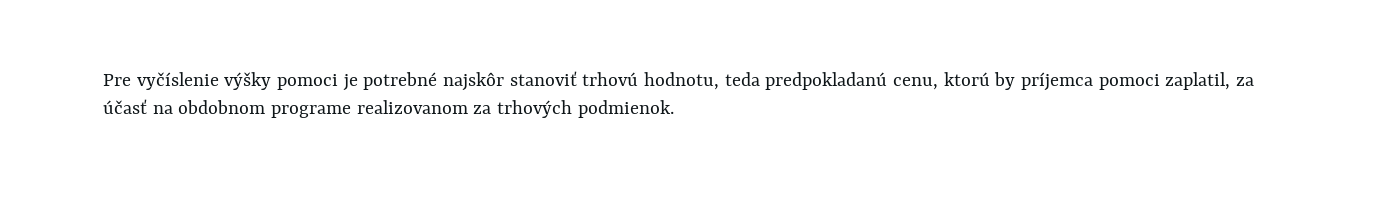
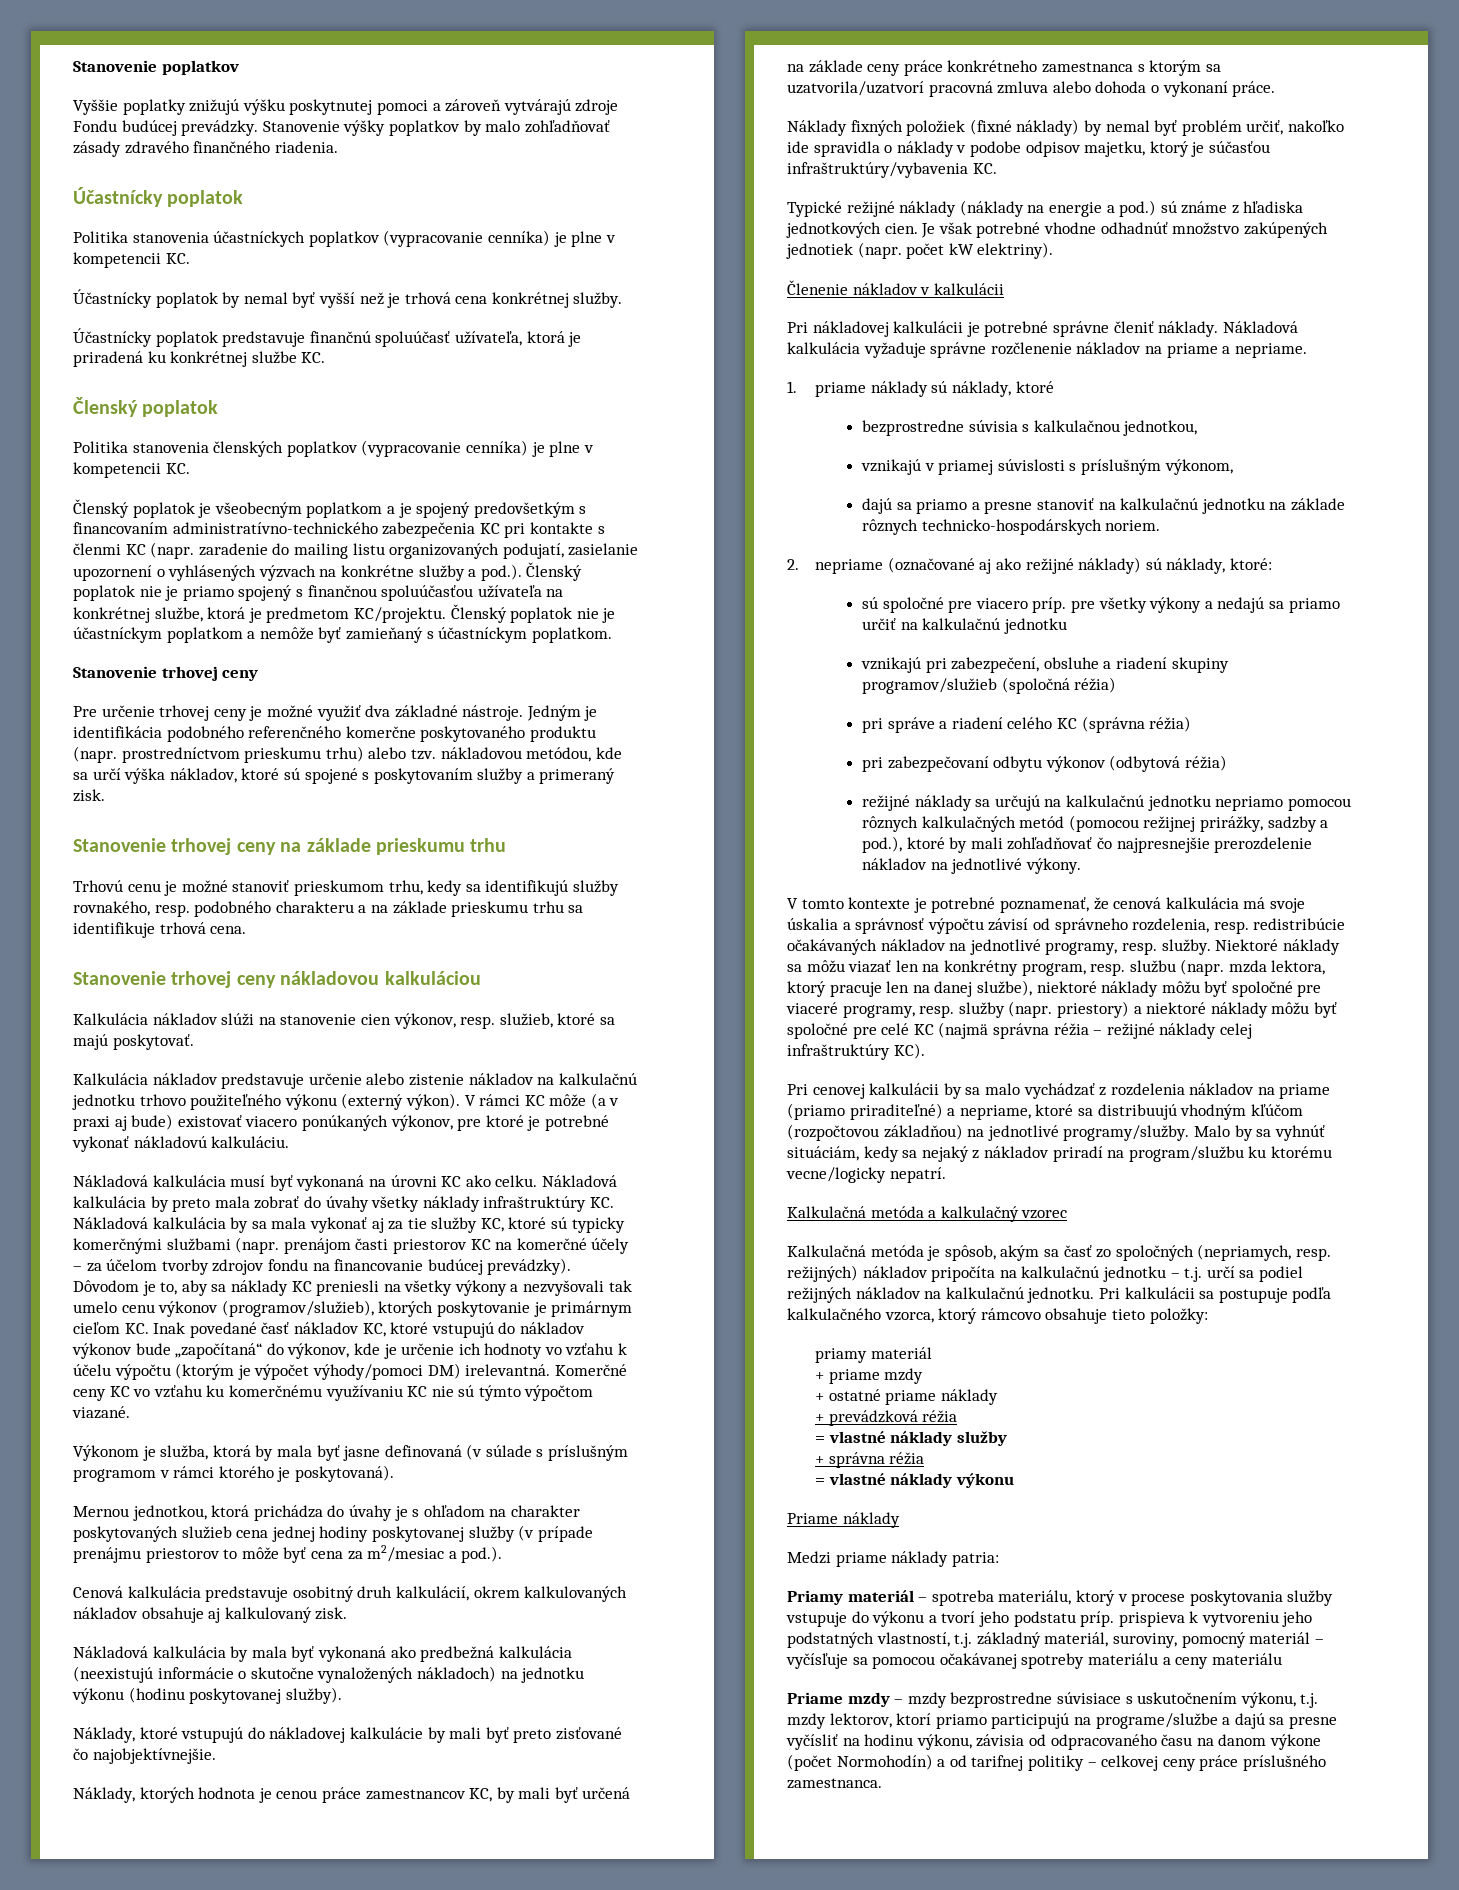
[103,71,1255,91] [103,99,674,118] Pre vyčíslenie výšky pomoci je potrebné najskôr stanoviť trhovú hodnotu, teda predpokladanú cenu, ktorú by príjemca pomoci zaplatil, za účasť na obdobnom programe realizovanom za trhových podmienok. -> [73,60,239,75] [73,99,619,115] [73,120,610,136] [73,141,338,157] [73,187,244,207] [73,230,616,247] [73,252,190,268] [73,289,623,308] [73,328,582,347] [73,351,326,367] [73,397,219,417] [73,440,594,457] [73,462,190,478] [73,499,587,518] [73,522,605,538] [73,542,639,559] [73,562,583,581] [73,585,564,601] [73,604,616,623] [73,627,612,643] [73,666,259,681] [73,705,598,721] [73,726,596,742] [73,746,622,763] [73,768,616,784] [73,789,105,802] [73,838,507,855] [73,880,619,896] [73,901,584,917] [73,922,247,938] [73,971,481,988] [73,1013,615,1029] [73,1034,194,1050] [73,1073,637,1089] [72,1093,620,1110] [73,1114,609,1131] [72,1136,290,1152] [73,1175,617,1191] [73,1196,614,1212] [73,1217,625,1233] [73,1237,630,1254] [73,1258,572,1275] [73,1280,632,1296] [73,1300,633,1317] [73,1322,585,1338] [72,1343,628,1359] [73,1363,627,1380] [73,1385,594,1401] [72,1406,130,1419] [73,1444,629,1461] [73,1465,394,1482] [73,1505,580,1521] [73,1525,593,1542] [73,1545,503,1563] [73,1586,628,1602] [73,1607,348,1623] [73,1646,572,1662] [73,1666,585,1683] [72,1687,342,1704] [73,1727,622,1743] [73,1748,216,1764] [73,1787,631,1803] [787,60,1221,76] [787,81,1276,97] [787,119,1344,136] [787,141,1270,157] [787,162,997,178] [787,200,1304,217] [786,222,1328,238] [786,242,1054,259] [787,280,1004,295] [787,321,1298,337] [787,342,1307,358] [787,381,1054,397] [862,420,1198,436] [861,459,1233,475] [862,498,1345,514] [862,519,1161,535] [787,557,1272,574] [862,597,1340,613] [862,618,1067,634] [861,657,1229,673] [862,677,1117,694] [862,716,1192,733] [862,755,1227,772] [862,795,1351,811] [862,815,1329,832] [862,836,1313,853] [862,858,1081,874] [787,897,1305,913] [787,918,1346,934] [787,939,1340,955] [787,959,1326,976] [787,980,1322,997] [786,1001,1337,1018] [787,1022,1252,1039] [787,1043,925,1060] [787,1083,1331,1099] [787,1103,1303,1120] [787,1124,1325,1141] [787,1146,1332,1162] [786,1167,946,1183] [787,1206,1068,1222] [787,1244,1331,1261] [787,1265,1303,1282] [787,1287,1332,1303] [787,1308,1208,1324] [815,1347,932,1363] [815,1368,924,1384] [815,1389,998,1405] [815,1410,958,1426] [815,1431,1007,1446] [815,1452,925,1468] [815,1473,1014,1488] [787,1512,900,1528] [787,1551,999,1567] [787,1590,1334,1606] [786,1611,1313,1627] [787,1632,1324,1648] [786,1653,1282,1669] [787,1692,1319,1708] [787,1713,1337,1729] [786,1734,1321,1750] [787,1754,1326,1771] [787,1778,882,1789] Stanovenie poplatkov // Vyššie poplatky znižujú výšku poskytnutej pomoci a zároveň vytvárajú zdroje Fondu budúcej prevádzky. Stanovenie výšky poplatkov by malo zohľadňovať zásady zdravého finančného riadenia. // Účastnícky poplatok // Politika stanovenia účastníckych poplatkov (vypracovanie cenníka) je plne v kompetencii KC. // Účastnícky poplatok by nemal byť vyšší než je trhová cena konkrétnej služby. // Účastnícky poplatok predstavuje finančnú spoluúčasť užívateľa, ktorá je priradená ku konkrétnej službe KC. // Členský poplatok // Politika stanovenia členských poplatkov (vypracovanie cenníka) je plne v kompetencii KC. // Členský poplatok je všeobecným poplatkom a je spojený predovšetkým s financovaním administratívno-technického zabezpečenia KC pri kontakte s členmi KC (napr. zaradenie do mailing listu organizovaných podujatí, zasielanie upozornení o vyhlásených výzvach na konkrétne služby a pod.). Členský poplatok nie je priamo spojený s finančnou spoluúčasťou užívateľa na konkrétnej službe, ktorá je predmetom KC/projektu. Členský poplatok nie je účastníckym poplatkom a nemôže byť zamieňaný s účastníckym poplatkom. // Stanovenie trhovej ceny // Pre určenie trhovej ceny je možné využiť dva základné nástroje. Jedným je identifikácia podobného referenčného komerčne poskytovaného produktu (napr. prostredníctvom prieskumu trhu) alebo tzv. nákladovou metódou, kde sa určí výška nákladov, ktoré sú spojené s poskytovaním služby a primeraný zisk. // Stanovenie trhovej ceny na základe prieskumu trhu // Trhovú cenu je možné stanoviť prieskumom trhu, kedy sa identifikujú služby rovnakého, resp. podobného charakteru a na základe prieskumu trhu sa identifikuje trhová cena. // Stanovenie trhovej ceny nákladovou kalkuláciou // Kalkulácia nákladov slúži na stanovenie cien výkonov, resp. služieb, ktoré sa majú poskytovať. // Kalkulácia nákladov predstavuje určenie alebo zistenie nákladov na kalkulačnú jednotku trhovo použiteľného výkonu (externý výkon). V rámci KC môže (a v praxi aj bude) existovať viacero ponúkaných výkonov, pre ktoré je potrebné vykonať nákladovú kalkuláciu. // Nákladová kalkulácia musí byť vykonaná na úrovni KC ako celku. Nákladová kalkulácia by preto mala zobrať do úvahy všetky náklady infraštruktúry KC. Nákladová kalkulácia by sa mala vykonať aj za tie služby KC, ktoré sú typicky komerčnými službami (napr. prenájom časti priestorov KC na komerčné účely – za účelom tvorby zdrojov fondu na financovanie budúcej prevádzky). Dôvodom je to, aby sa náklady KC preniesli na všetky výkony a nezvyšovali tak umelo cenu výkonov (programov/služieb), ktorých poskytovanie je primárnym cieľom KC. Inak povedané časť nákladov KC, ktoré vstupujú do nákladov výkonov bude „započítaná“ do výkonov, kde je určenie ich hodnoty vo vzťahu k účelu výpočtu (ktorým je výpočet výhody/pomoci DM) irelevantná. Komerčné ceny KC vo vzťahu ku komerčnému využívaniu KC nie sú týmto výpočtom viazané. // Výkonom je služba, ktorá by mala byť jasne definovaná (v súlade s príslušným programom v rámci ktorého je poskytovaná). // Mernou jednotkou, ktorá prichádza do úvahy je s ohľadom na charakter poskytovaných služieb cena jednej hodiny poskytovanej služby (v prípade prenájmu priestorov to môže byť cena za m2/mesiac a pod.). // Cenová kalkulácia predstavuje osobitný druh kalkulácií, okrem kalkulovaných nákladov obsahuje aj kalkulovaný zisk. // Nákladová kalkulácia by mala byť vykonaná ako predbežná kalkulácia (neexistujú informácie o skutočne vynaložených nákladoch) na jednotku výkonu (hodinu poskytovanej služby). // Náklady, ktoré vstupujú do nákladovej kalkulácie by mali byť preto zisťované čo najobjektívnejšie. // Náklady, ktorých hodnota je cenou práce zamestnancov KC, by mali byť určená na základe ceny práce konkrétneho zamestnanca s ktorým sa uzatvorila/uzatvorí pracovná zmluva alebo dohoda o vykonaní práce. // Náklady fixných položiek (fixné náklady) by nemal byť problém určiť, nakoľko ide spravidla o náklady v podobe odpisov majetku, ktorý je súčasťou infraštruktúry/vybavenia KC. // Typické režijné náklady (náklady na energie a pod.) sú známe z hľadiska jednotkových cien. Je však potrebné vhodne odhadnúť množstvo zakúpených jednotiek (napr. počet kW elektriny). // Členenie nákladov v kalkulácii // Pri nákladovej kalkulácii je potrebné správne členiť náklady. Nákladová kalkulácia vyžaduje správne rozčlenenie nákladov na priame a nepriame. // 1. priame náklady sú náklady, ktoré // bezprostredne súvisia s kalkulačnou jednotkou, // vznikajú v priamej súvislosti s príslušným výkonom, // dajú sa priamo a presne stanoviť na kalkulačnú jednotku na základe rôznych technicko-hospodárskych noriem. // 2. nepriame (označované aj ako režijné náklady) sú náklady, ktoré: // sú spoločné pre viacero príp. pre všetky výkony a nedajú sa priamo určiť na kalkulačnú jednotku // vznikajú pri zabezpečení, obsluhe a riadení skupiny programov/služieb (spoločná réžia) // pri správe a riadení celého KC (správna réžia) // pri zabezpečovaní odbytu výkonov (odbytová réžia) // režijné náklady sa určujú na kalkulačnú jednotku nepriamo pomocou rôznych kalkulačných metód (pomocou režijnej prirážky, sadzby a pod.), ktoré by mali zohľadňovať čo najpresnejšie prerozdelenie nákladov na jednotlivé výkony. // V tomto kontexte je potrebné poznamenať, že cenová kalkulácia má svoje úskalia a správnosť výpočtu závisí od správneho rozdelenia, resp. redistribúcie očakávaných nákladov na jednotlivé programy, resp. služby. Niektoré náklady sa môžu viazať len na konkrétny program, resp. službu (napr. mzda lektora, ktorý pracuje len na danej službe), niektoré náklady môžu byť spoločné pre viaceré programy, resp. služby (napr. priestory) a niektoré náklady môžu byť spoločné pre celé KC (najmä správna réžia – režijné náklady celej infraštruktúry KC). // Pri cenovej kalkulácii by sa malo vychádzať z rozdelenia nákladov na priame (priamo priraditeľné) a nepriame, ktoré sa distribuujú vhodným kľúčom (rozpočtovou základňou) na jednotlivé programy/služby. Malo by sa vyhnúť situáciám, kedy sa nejaký z nákladov priradí na program/službu ku ktorému vecne/logicky nepatrí. // Kalkulačná metóda a kalkulačný vzorec // Kalkulačná metóda je spôsob, akým sa časť zo spoločných (nepriamych, resp. režijných) nákladov pripočíta na kalkulačnú jednotku – t.j. určí sa podiel režijných nákladov na kalkulačnú jednotku. Pri kalkulácii sa postupuje podľa kalkulačného vzorca, ktorý rámcovo obsahuje tieto položky: // priamy materiál // + priame mzdy // + ostatné priame náklady // + prevádzková réžia // = vlastné náklady služby // + správna réžia // = vlastné náklady výkonu // Priame náklady // Medzi priame náklady patria: // Priamy materiál – spotreba materiálu, ktorý v procese poskytovania služby vstupuje do výkonu a tvorí jeho podstatu príp. prispieva k vytvoreniu jeho podstatných vlastností, t.j. základný materiál, suroviny, pomocný materiál – vyčísľuje sa pomocou očakávanej spotreby materiálu a ceny materiálu // Priame mzdy – mzdy bezprostredne súvisiace s uskutočnením výkonu, t.j. mzdy lektorov, ktorí priamo participujú na programe/službe a dajú sa presne vyčísliť na hodinu výkonu, závisia od odpracovaného času na danom výkone (počet Normohodín) a od tarifnej politiky – celkovej ceny práce príslušného zamestnanca.

